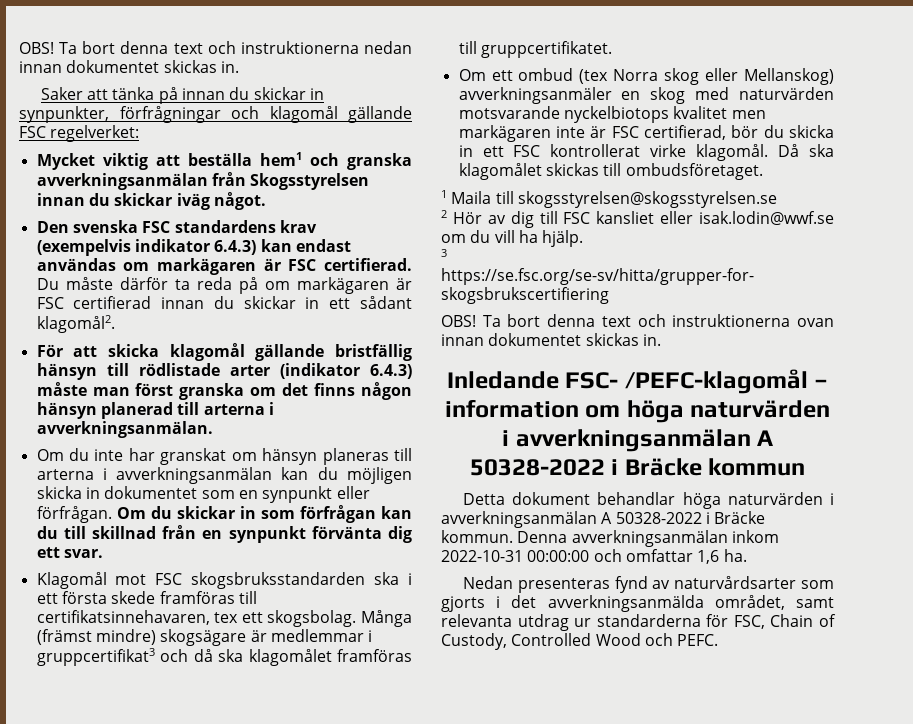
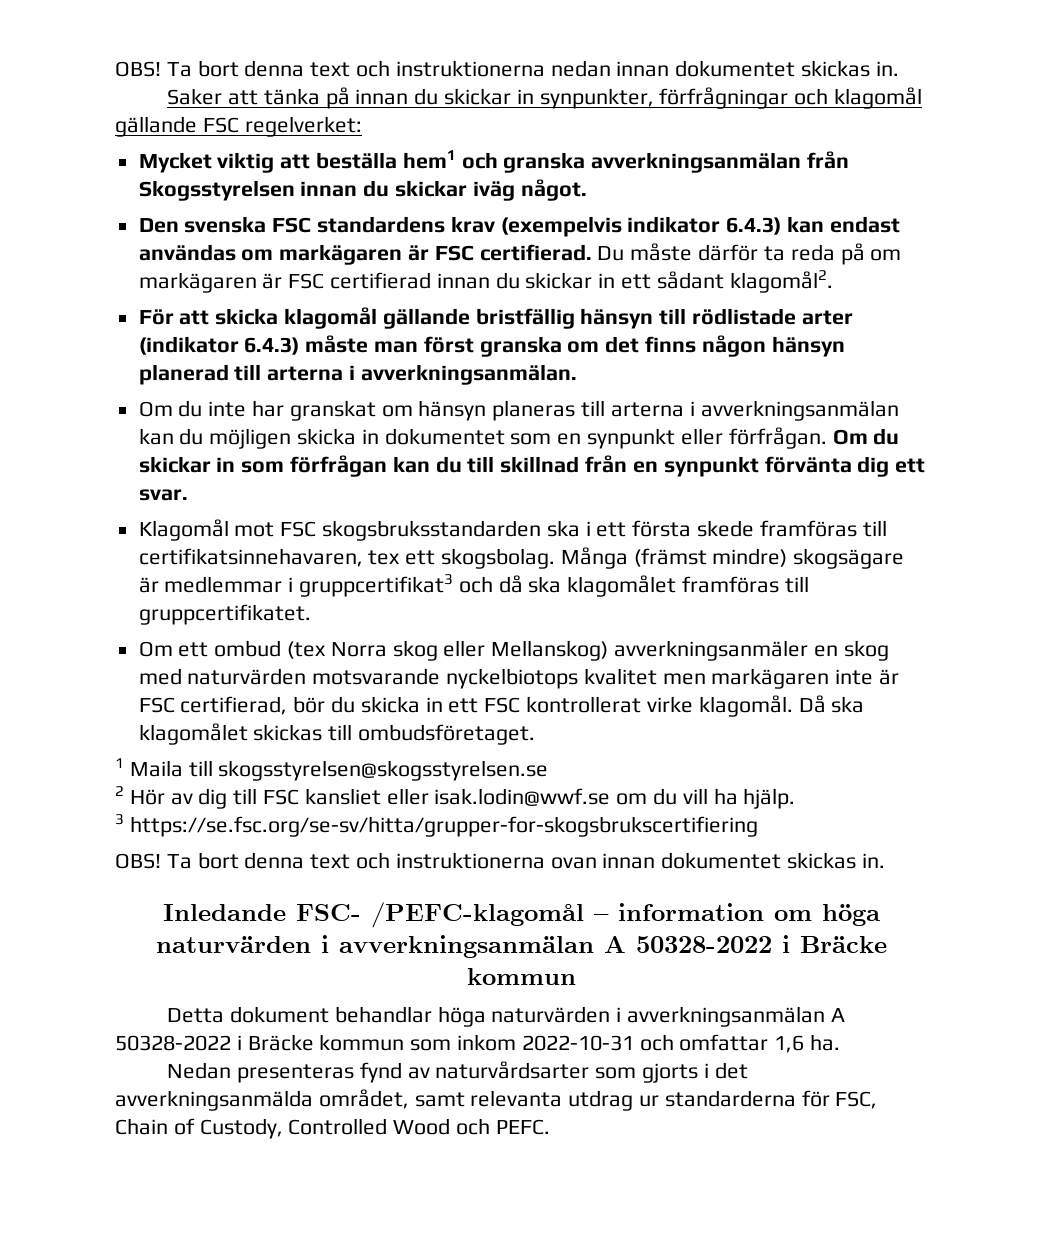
[441,530,728,547] kommun. Denna avverkningsanmälan -> [319,1034,452,1051] kommun som
[527,550,590,562] 00:00:00 -> (634, 1043) none

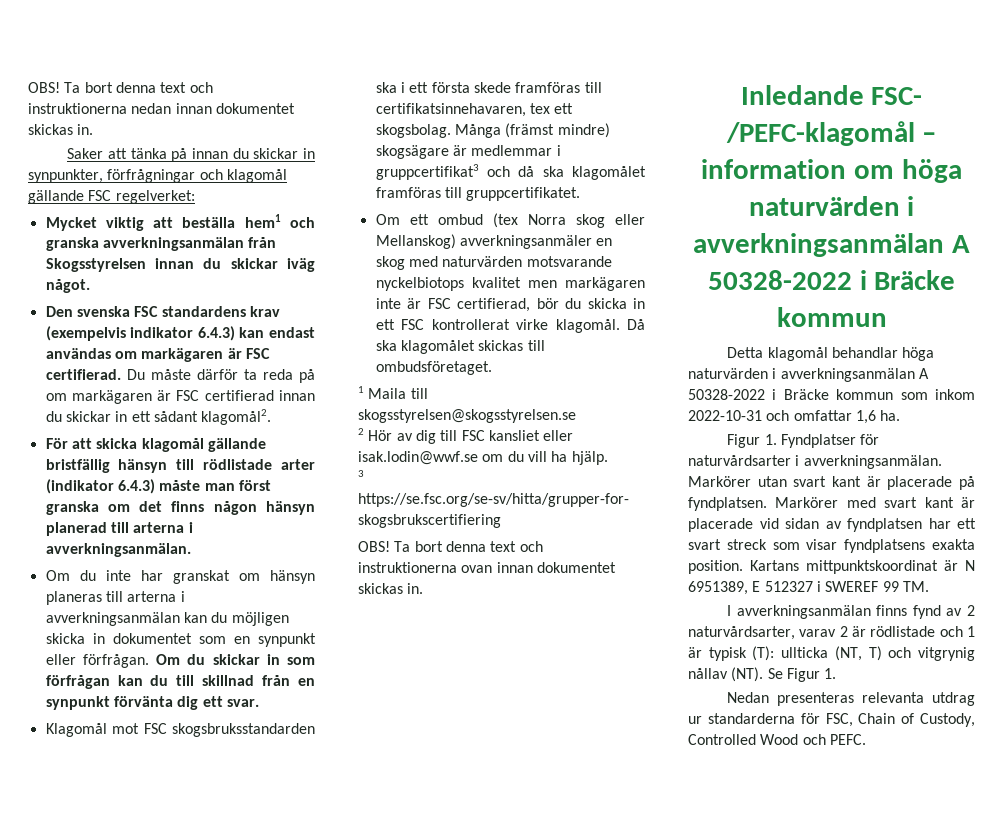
[229,1006,329,1023] dokument -> [767,347,828,361] klagomål
[167,1061,748,1083] [115,1089,465,1111] Nedan presenteras fynd av naturvårdsarter som gjorts i det avverkningsanmälda området, samt -> [727,434,880,448] [688,455,942,469] [688,476,975,490] [688,497,975,511] [688,518,976,532] [688,539,975,553] [688,560,975,574] [688,581,929,595] [727,605,975,619] [688,626,975,640] [688,646,975,661] [688,667,837,682] [727,692,855,706] Figur 1. Fyndplatser för naturvårdsarter i avverkningsanmälan. Markörer utan svart kant är placerade på fyndplatsen. Markörer med svart kant är placerade vid sidan av fyndplatsen har ett svart streck som visar fyndplatsens exakta position. Kartans mittpunktskoordinat är N 6951389, E 512327 i SWEREF 99 TM. // I avverkningsanmälan finns fynd av 2 naturvårdsarter, varav 2 är rödlistade och 1 är typisk (T): ullticka (NT, T) och vitgrynig nållav (NT). Se Figur 1. // Nedan presenteras

